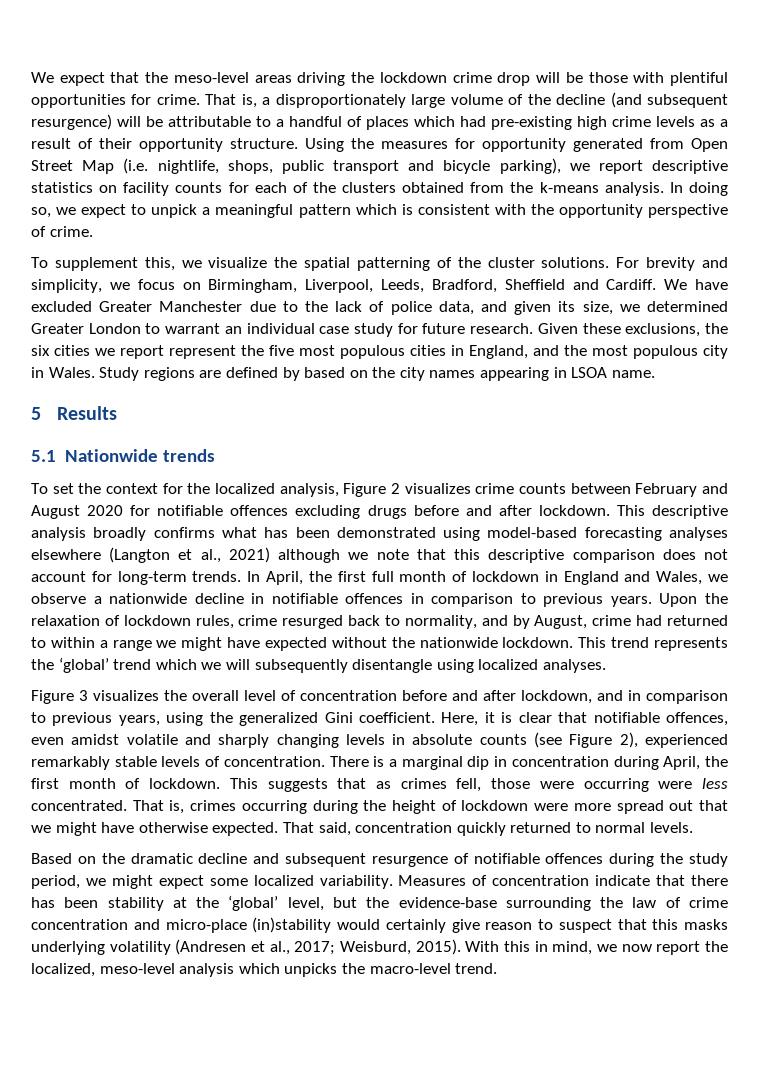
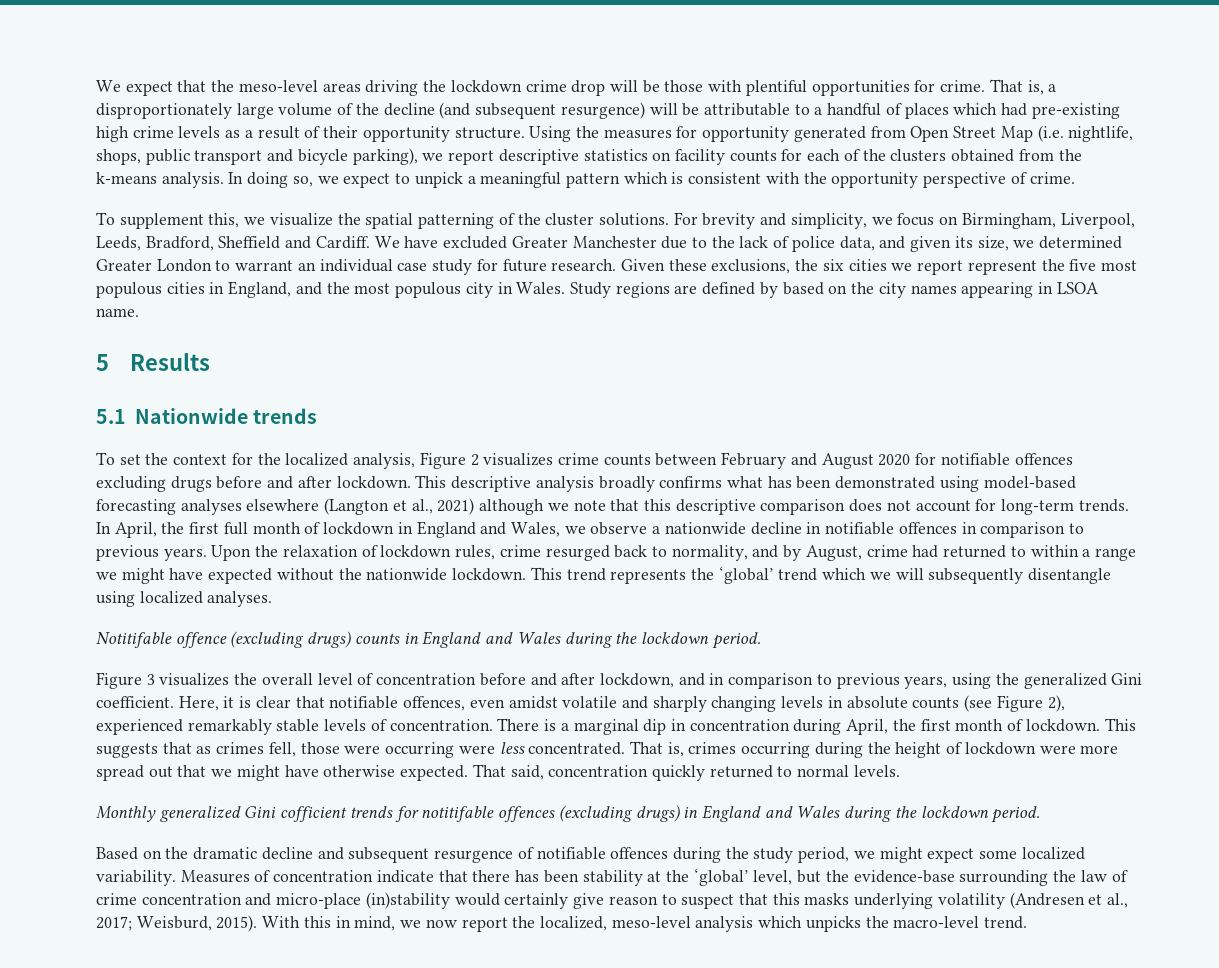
(606, 666) none -> [96,631,761,649] // Notitifable offence (excluding drugs) counts in England and Wales during the lockdown period.
(694, 827) none -> [96,805,1041,823] // Monthly generalized Gini cofficient trends for notitifable offences (excluding drugs) in England and Wales during the lockdown period.

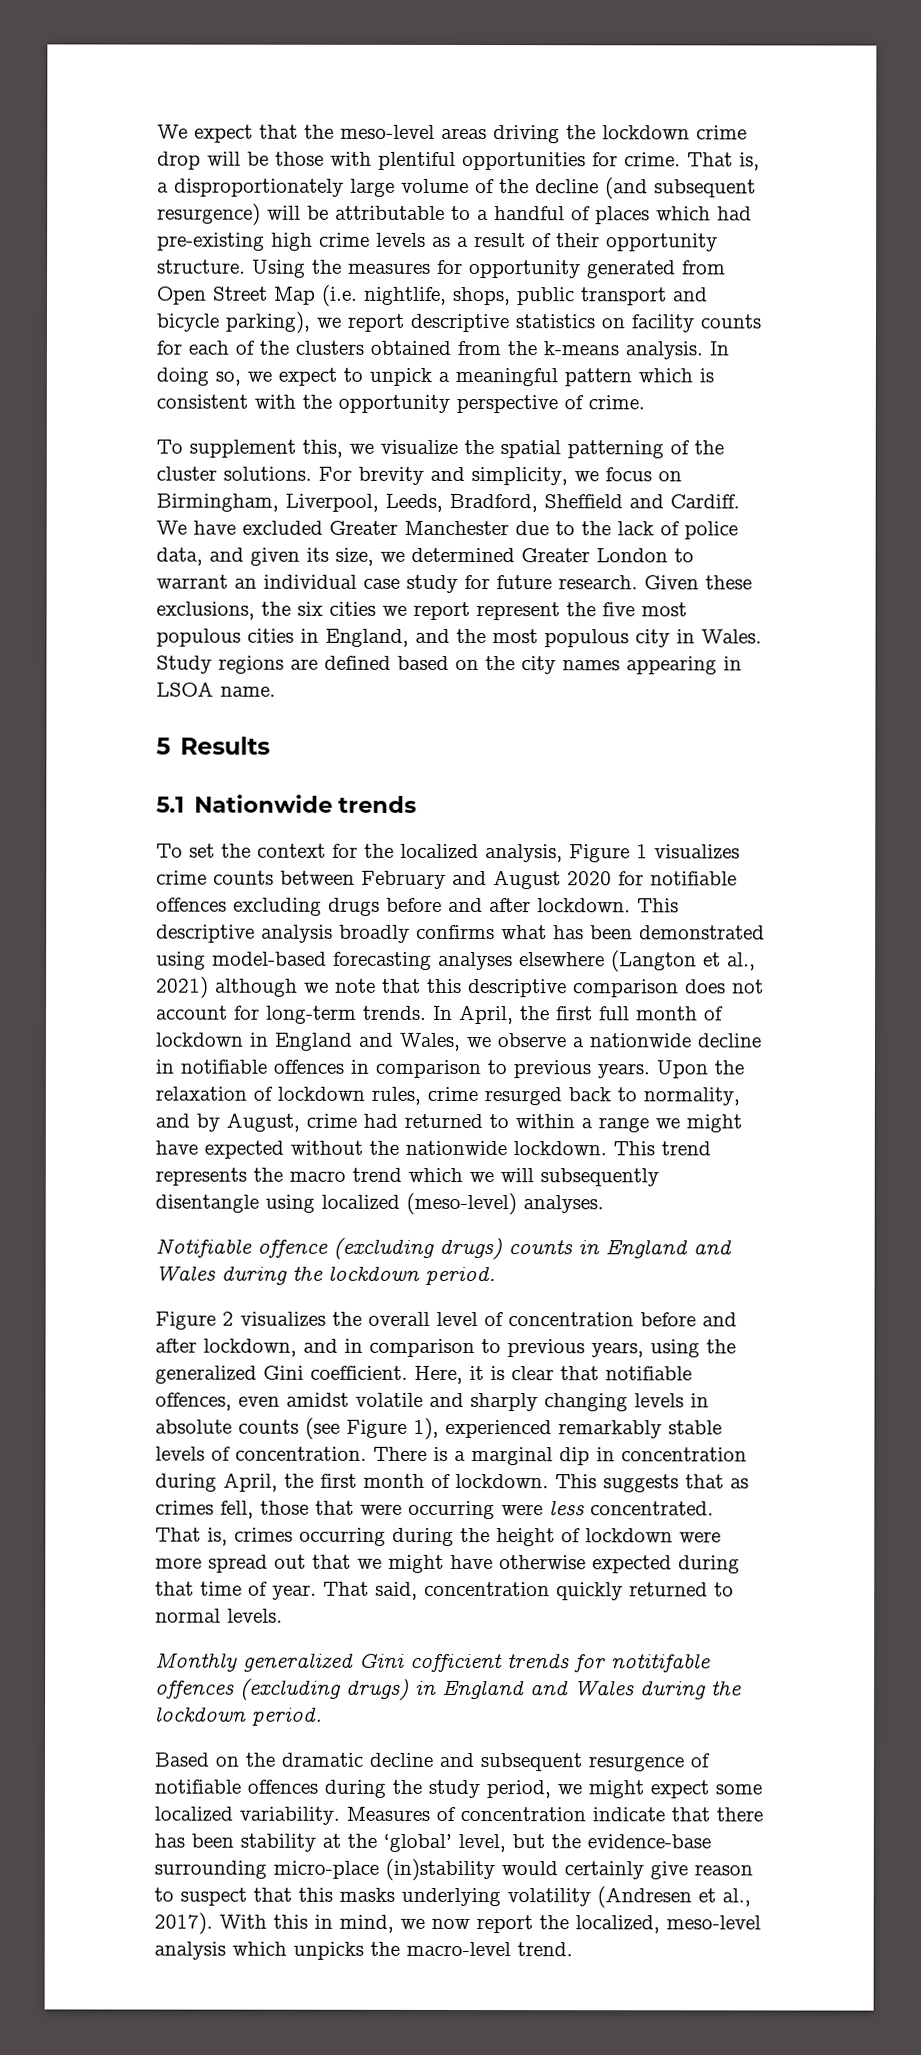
[759,282,778,298] by -> (391, 662) none
[470,454,479,466] 2 -> [636,844,648,859] 1
[718,566,774,584] ‘global’ -> [289,1170,346,1182] macro
(203, 597) none -> [406,1192,517,1216] (meso-level)
[96,632,172,648] Notitifable -> [155,1238,252,1258] Notifiable
[146,674,155,685] 3 -> [222,1311,234,1326] 2
[1047,695,1065,712] 2), -> [413,1417,439,1440] 1),
(340, 748) none -> [315,1500,354,1515] that
[400,765,469,781] expected. -> [592,1555,740,1574] [155,1581,317,1600] expected during that time of year.
[1053,870,1128,882] [96,893,272,906] the law of crime concentration and -> (267, 1869) none
[96,915,258,932] 2017; Weisburd, 2015). -> [154,1912,213,1935] 2017).

